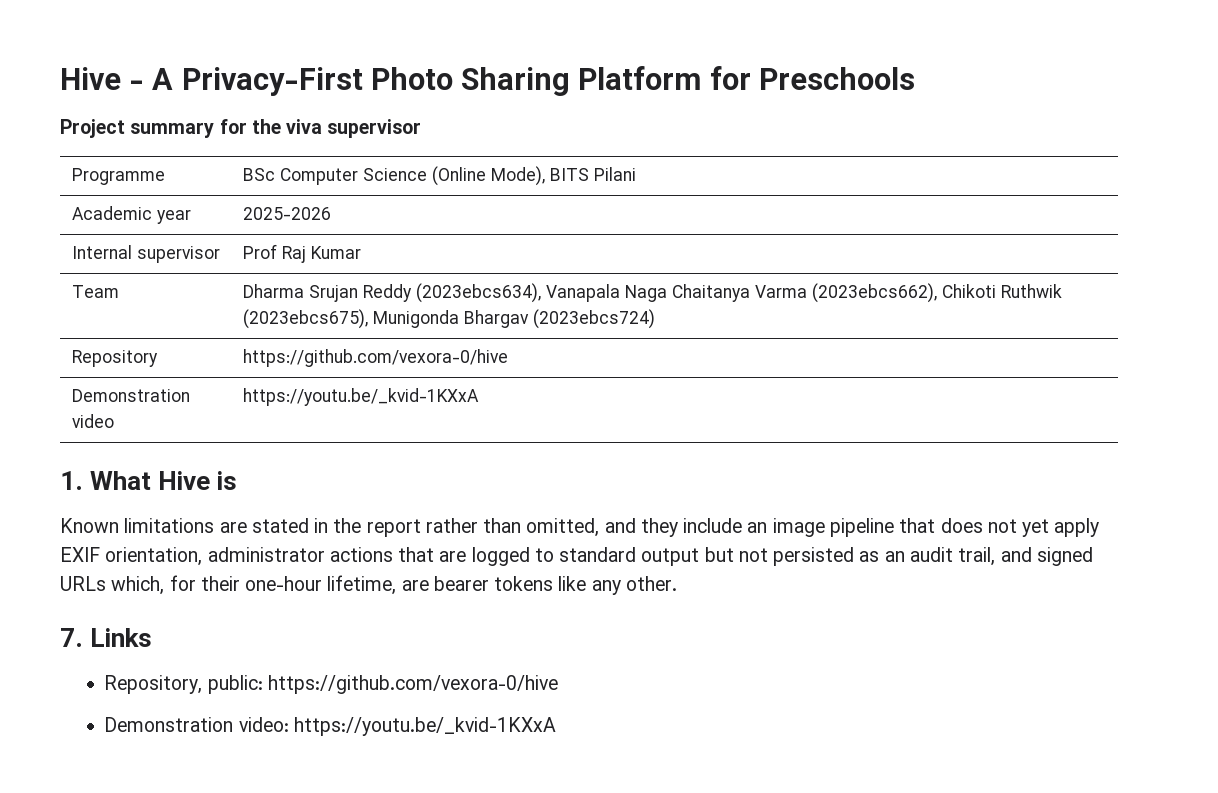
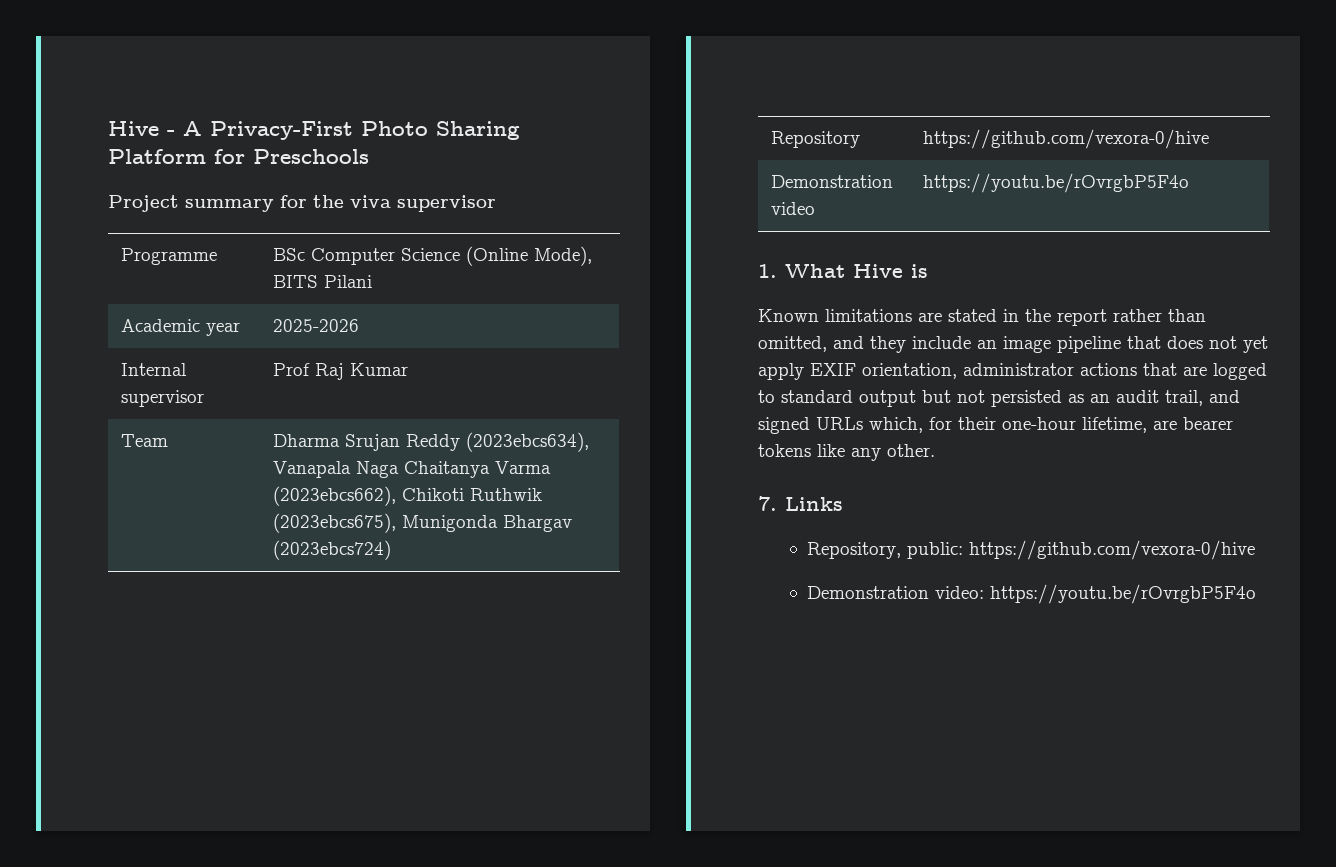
[242,388,479,406] https://youtu.be/_kvid-1KXxA -> [922,173,1189,193] https://youtu.be/rOvrgbP5F4o
[293,717,556,736] https://youtu.be/_kvid-1KXxA -> [990,584,1257,604] https://youtu.be/rOvrgbP5F4o

